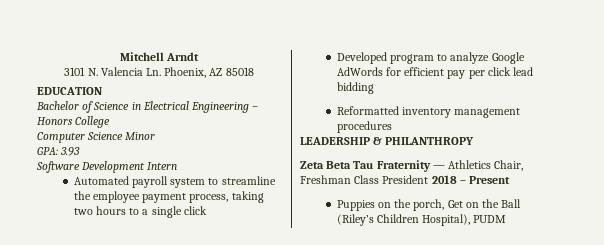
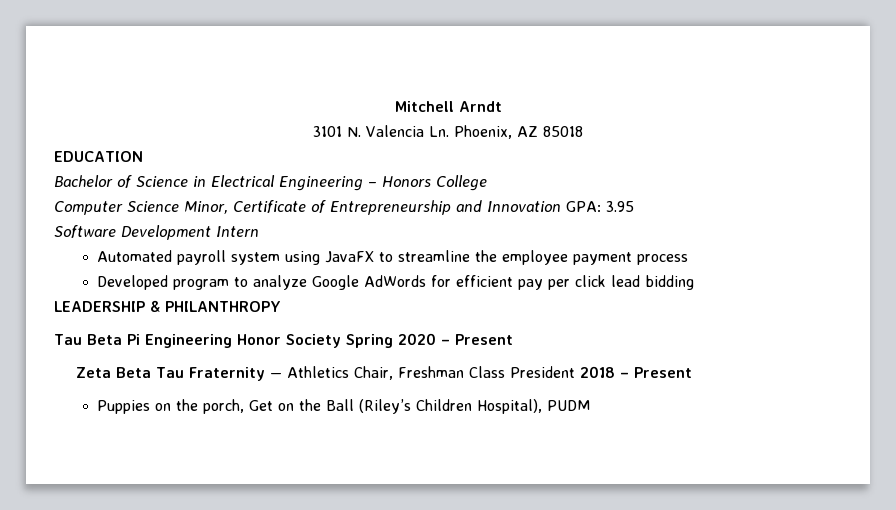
[125,132,156,140] [37,147,81,156] Minor // GPA: 3.93 -> [184,200,634,215] Minor, Certificate of Entrepreneurship and Innovation GPA: 3.95
(206, 183) none -> [285,251,375,265] using JavaFX
[189,191,264,203] [73,206,207,218] process, taking two hours to a single click -> [637,254,689,265] process
[336,106,521,118] [336,121,392,133] // Reformatted inventory management procedures -> (695, 282) none
(475, 141) none -> [54,333,513,348] // Tau Beta Pi Engineering Honor Society Spring 2020 – Present

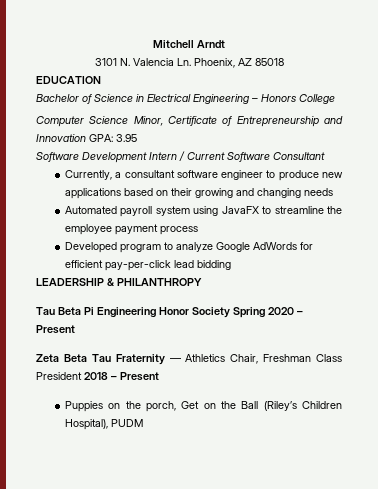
(259, 231) none -> [179,151,325,162] [65,170,343,181] [65,188,334,199] / Current Software Consultant // Currently, a consultant software engineer to produce new applications based on their growing and changing needs
[518,275,607,290] pay per click -> [105,260,172,271] pay-per-click

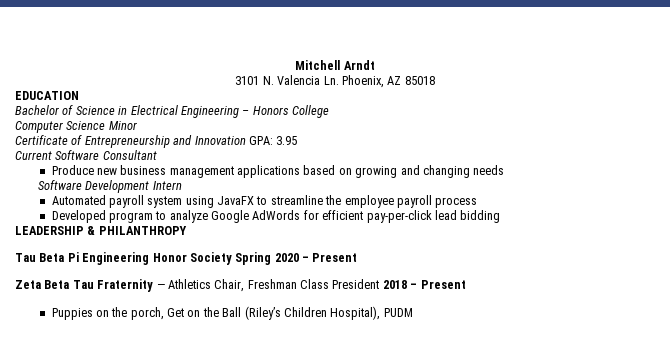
[133,116,163,126] Minor, -> [108,121,137,130] Minor //
[36,151,185,163] Software Development Intern / -> (298, 140) none
[65,170,343,181] Currently, a consultant software engineer to produce new -> [51,165,234,178] Produce new business management
[171,188,193,196] their -> (352, 171) none
(334, 192) none -> [37,180,182,193] // Software Development Intern
[115,224,159,235] payment -> [396,195,432,208] payroll

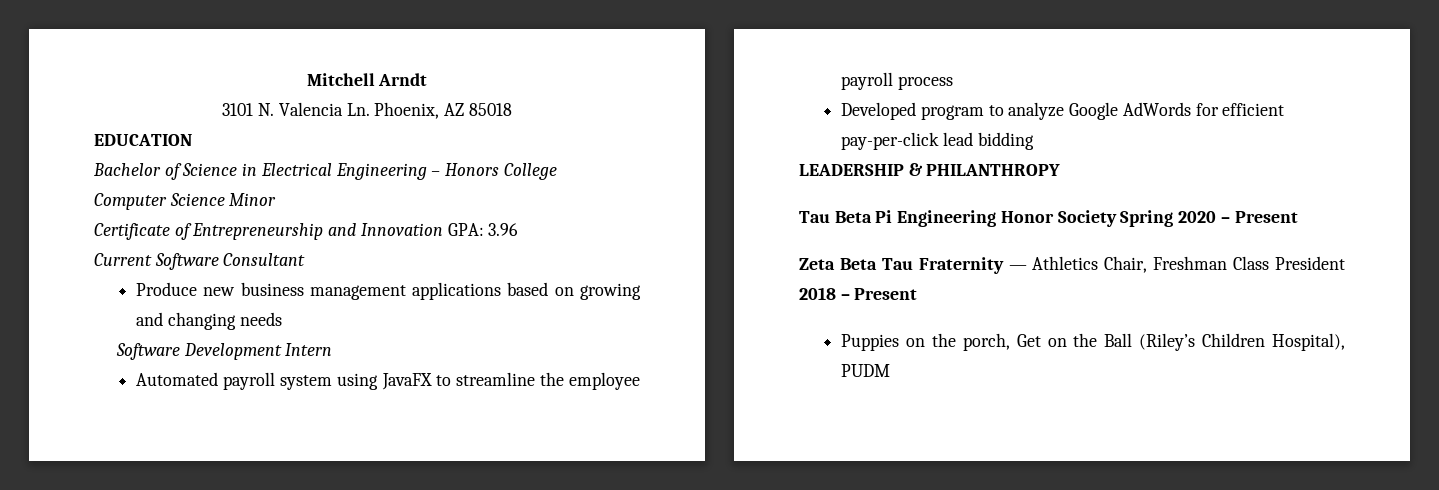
[276,136,298,145] 3.95 -> [488,223,519,236] 3.96

